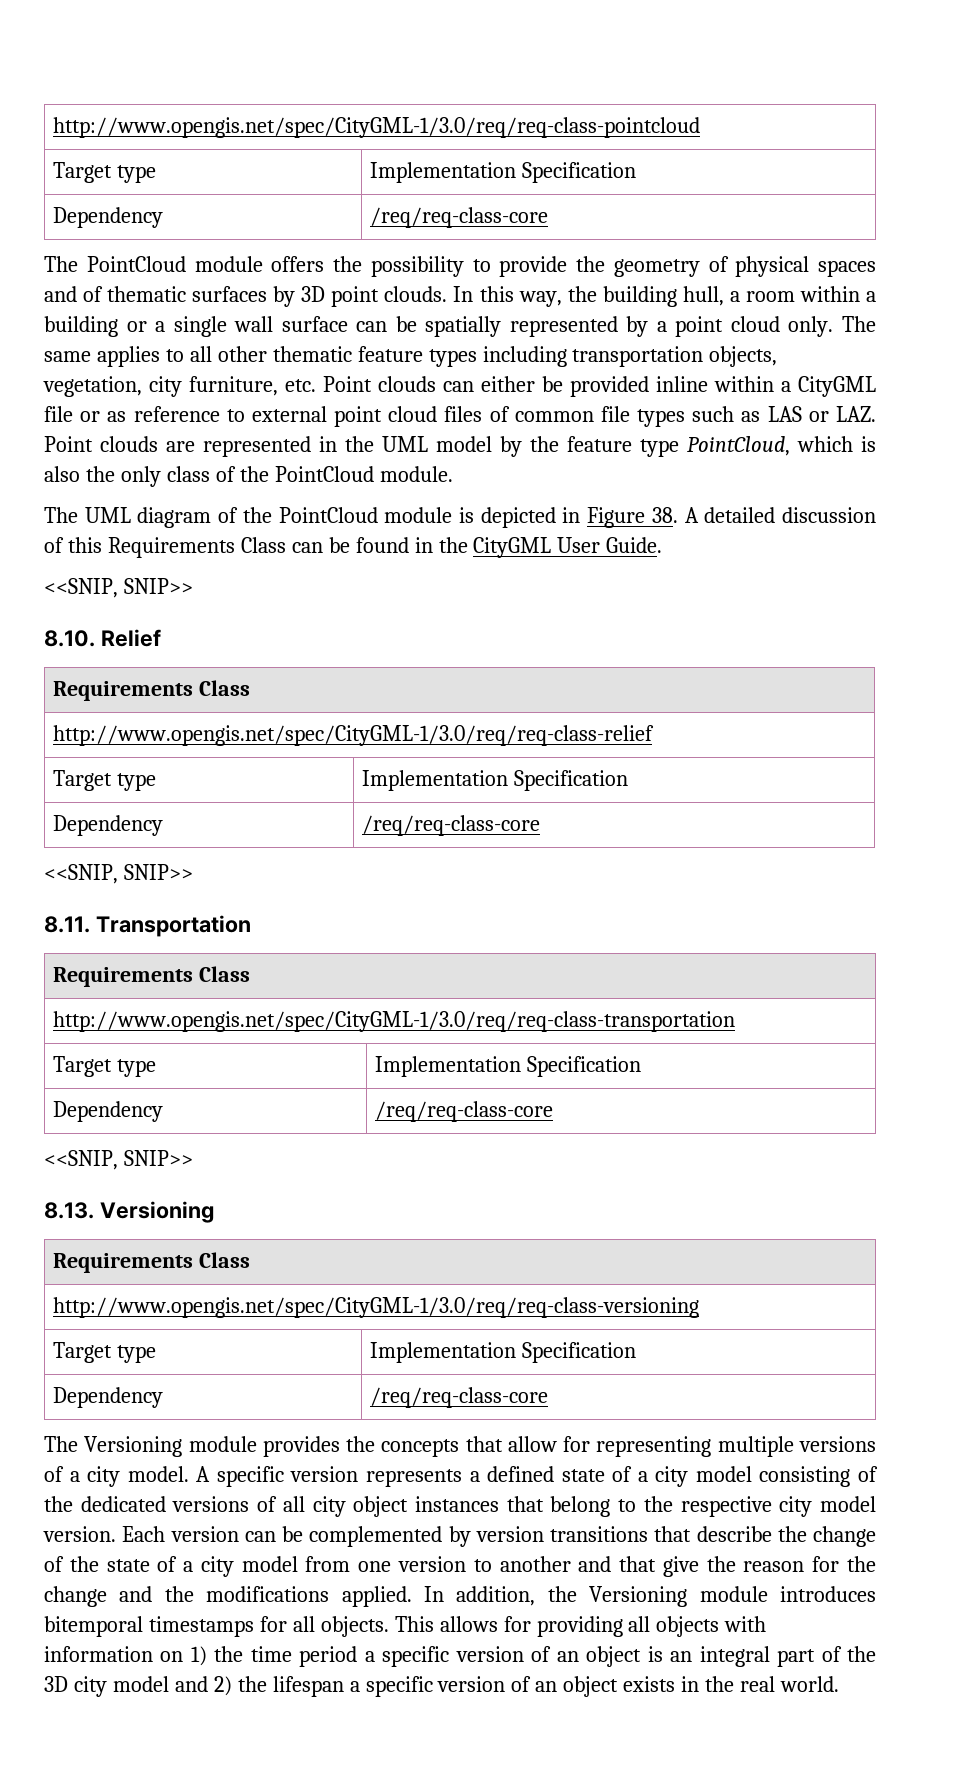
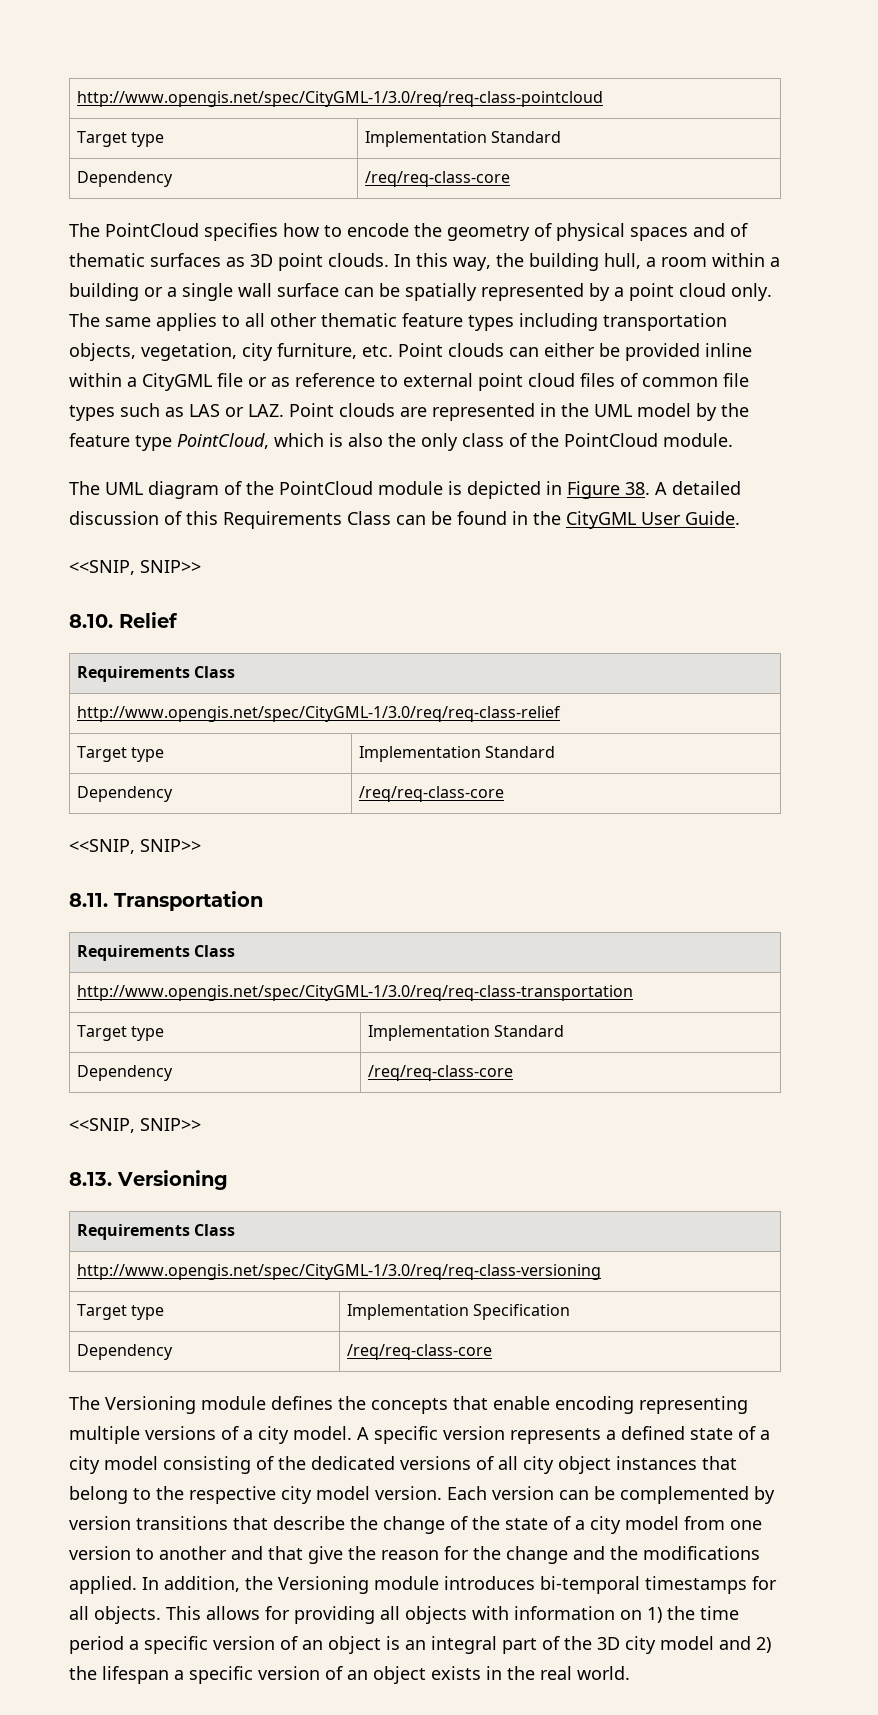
[522,162,637,183] Specification -> [491,131,562,143] Standard
[194,256,568,277] module offers the possibility to provide -> [204,223,409,241] specifies how to encode
[273,286,296,307] by -> [226,257,245,267] as
[514,770,629,791] Specification -> [485,746,556,758] Standard
[527,1056,642,1077] Specification -> [494,1025,565,1037] Standard
[262,1436,340,1457] provides -> [271,1396,333,1410] defines
[507,1436,591,1452] allow for -> [493,1396,634,1414] enable encoding
[44,1616,143,1637] bitemporal -> [540,1576,640,1594] bi-temporal

